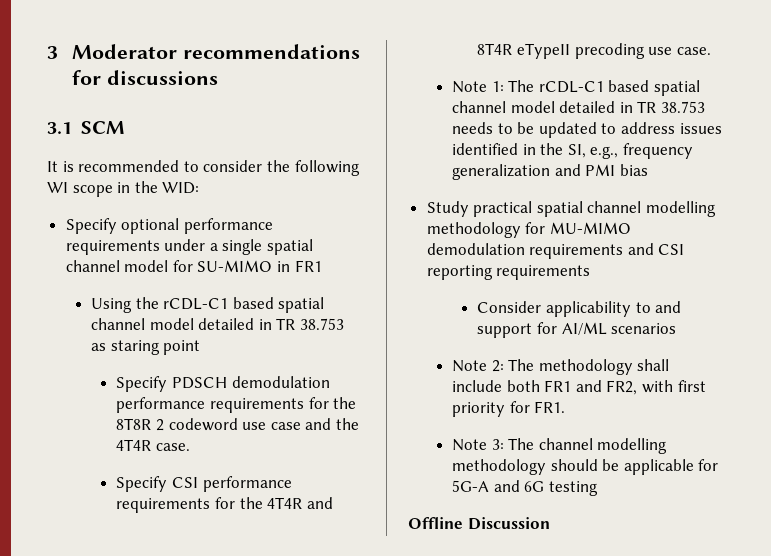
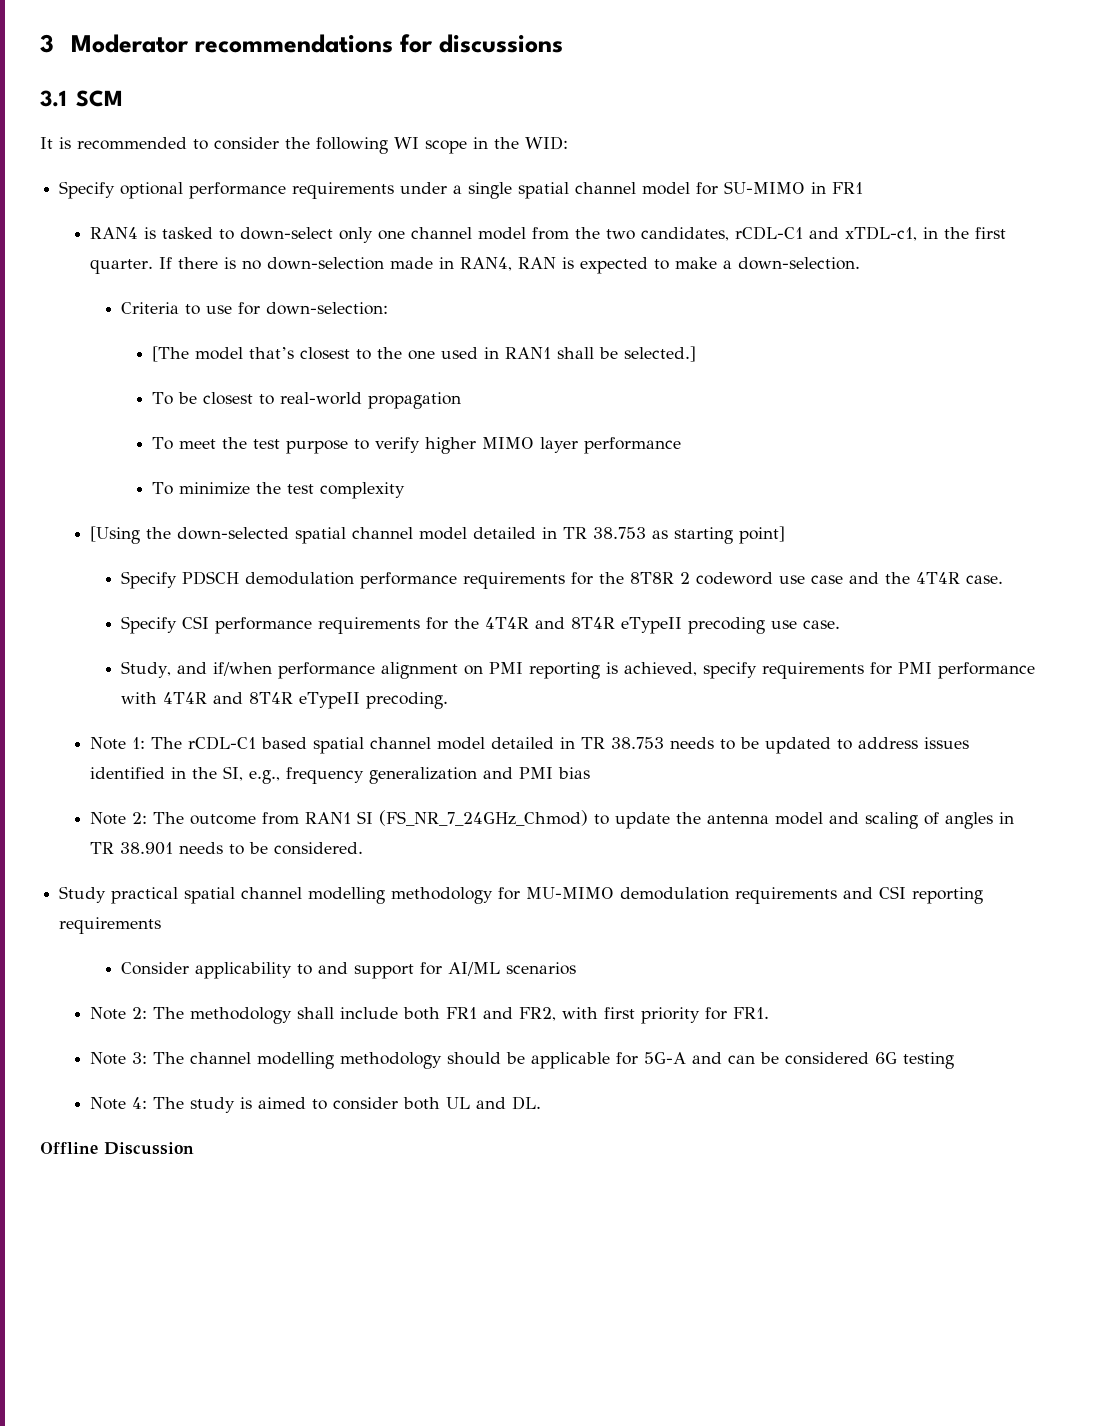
[91,297,274,313] Using the rCDL-C1 based -> [90,226,1007,243] [90,257,861,274] [121,302,389,315] [152,346,697,362] [152,392,462,409] [152,437,682,454] [152,482,406,499] [90,526,290,544] RAN4 is tasked to down-select only one channel model from the two candidates, rCDL-C1 and xTDL-c1, in the first quarter. If there is no down-selection made in RAN4, RAN is expected to make a down-selection. // Criteria to use for down-selection: // [The model that’s closest to the one used in RAN1 shall be selected.] // To be closest to real-world propagation // To meet the test purpose to verify higher MIMO layer performance // To minimize the test complexity // [Using the down-selected
[110,340,201,355] staring point -> [674,526,786,544] starting point]
(711, 51) none -> [121,661,1036,679] [121,692,449,709] // Study, and if/when performance alignment on PMI reporting is achieved, specify requirements for PMI performance with 4T4R and 8T4R eTypeII precoding.
(648, 170) none -> [90,810,1015,829] [90,842,364,855] // Note 2: The outcome from RAN1 SI (FS_NR_7_24GHz_Chmod) to update the antenna model and scaling of angles in TR 38.901 needs to be considered.
(520, 486) none -> [728,1052,870,1065] can be considered
(598, 488) none -> [90,1096,542,1113] // Note 4: The study is aimed to consider both UL and DL.

